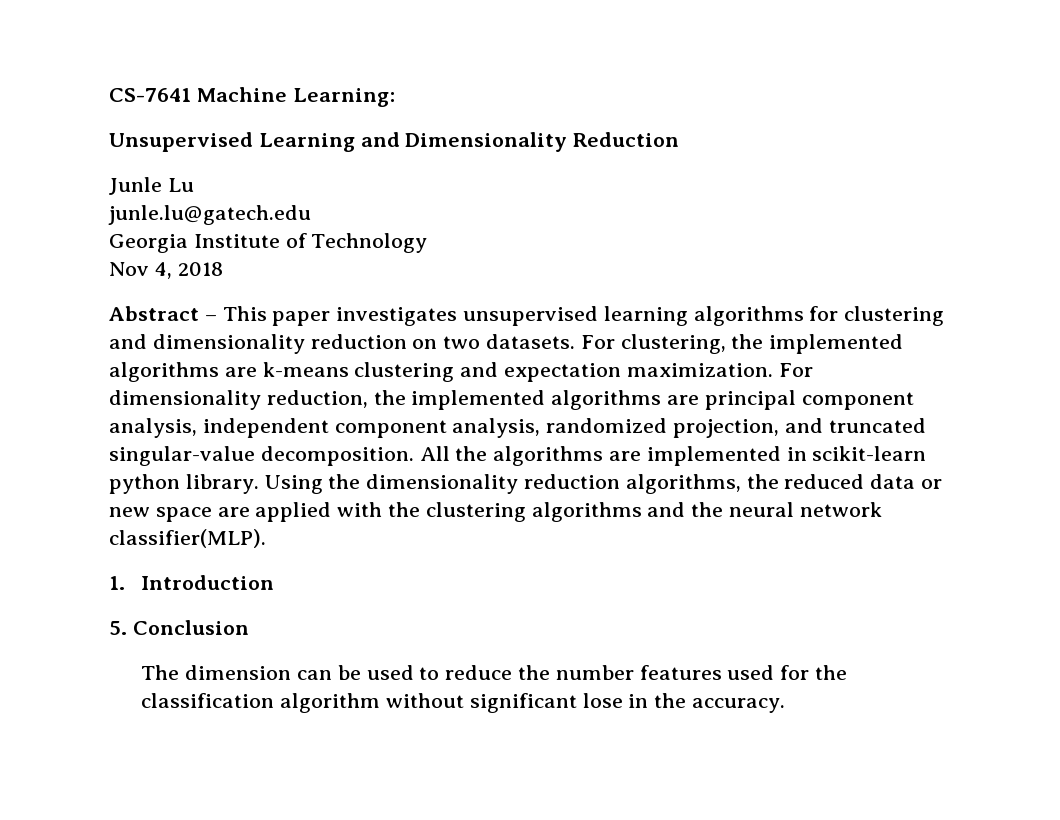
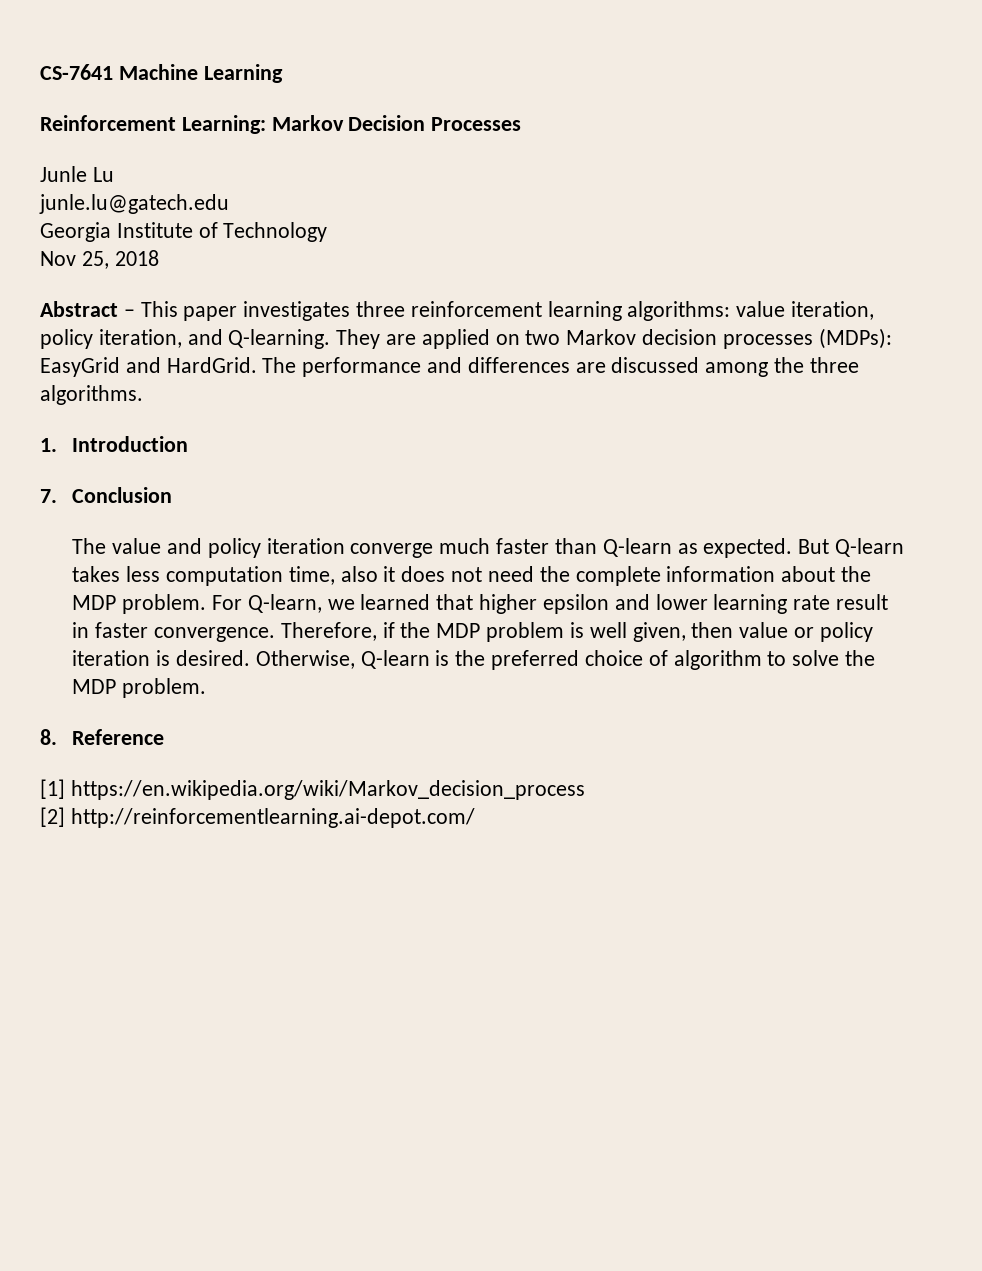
(287, 94) none -> [203,64,283,83] [40,115,176,131] Learning // Reinforcement
[109,132,680,152] // Unsupervised Learning and Dimensionality Reduction -> [271,115,522,131] Markov Decision Processes
[154,262,172,279] 4, -> [81,251,109,269] 25,
[463,306,945,326] [109,334,904,354] [109,362,813,382] [109,390,914,410] [109,418,926,438] [109,446,927,466] [109,474,943,494] [109,502,882,522] [109,529,266,548] unsupervised learning algorithms for clustering and dimensionality reduction on two datasets. For clustering, the implemented algorithms are k-means clustering and expectation maximization. For dimensionality reduction, the implemented algorithms are principal component analysis, independent component analysis, randomized projection, and truncated singular-value decomposition. All the algorithms are implemented in scikit-learn python library. Using the dimensionality reduction algorithms, the reduced data or new space are applied with the clustering algorithms and the neural network classifier(MLP). -> [356,301,875,321] [40,328,892,349] [40,357,859,377] [40,385,143,405] three reinforcement learning algorithms: value iteration, policy iteration, and Q-learning. They are applied on two Markov decision processes (MDPs): EasyGrid and HardGrid. The performance and differences are discussed among the three algorithms.
[109,621,127,635] 5. -> [40,489,57,503] 7.
[185,665,848,680] [141,693,786,713] dimension can be used to reduce the number features used for the classification algorithm without significant lose in the accuracy. -> [112,538,904,558] [72,566,871,586] [72,594,888,614] [72,622,873,642] [72,650,875,670] [72,678,207,698] [40,729,165,745] [40,779,585,800] [40,807,475,828] value and policy iteration converge much faster than Q-learn as expected. But Q-learn takes less computation time, also it does not need the complete information about the MDP problem. For Q-learn, we learned that higher epsilon and lower learning rate result in faster convergence. Therefore, if the MDP problem is well given, then value or policy iteration is desired. Otherwise, Q-learn is the preferred choice of algorithm to solve the MDP problem. // 8. Reference // [1] https://en.wikipedia.org/wiki/Markov_decision_process // [2] http://reinforcementlearning.ai-depot.com/

